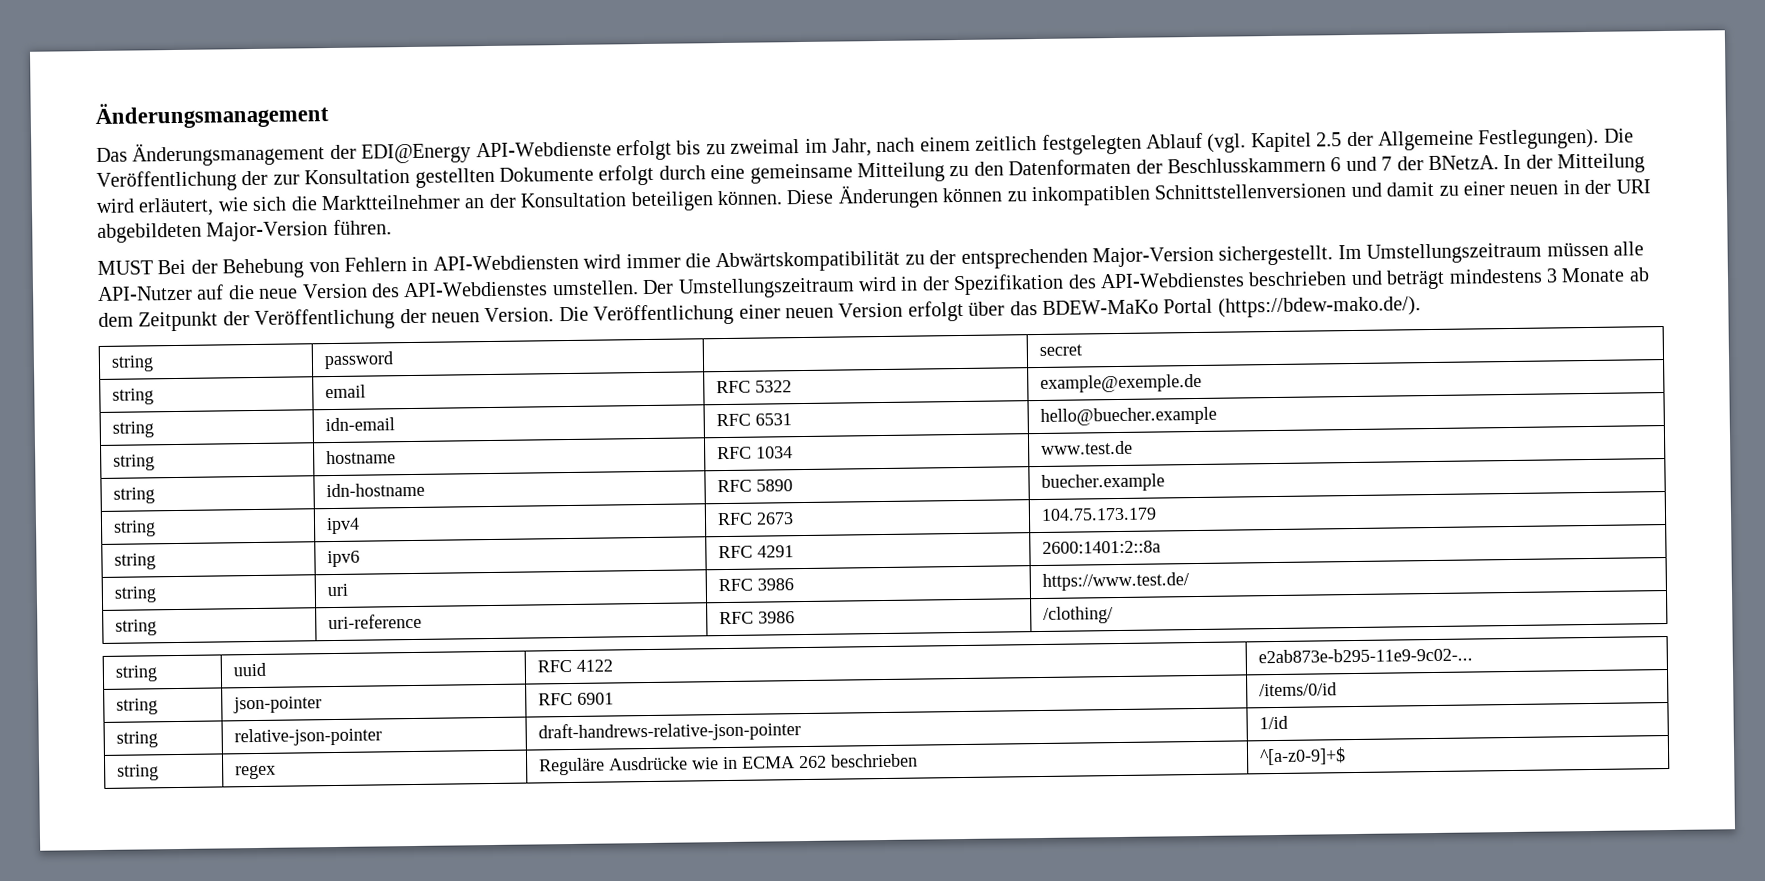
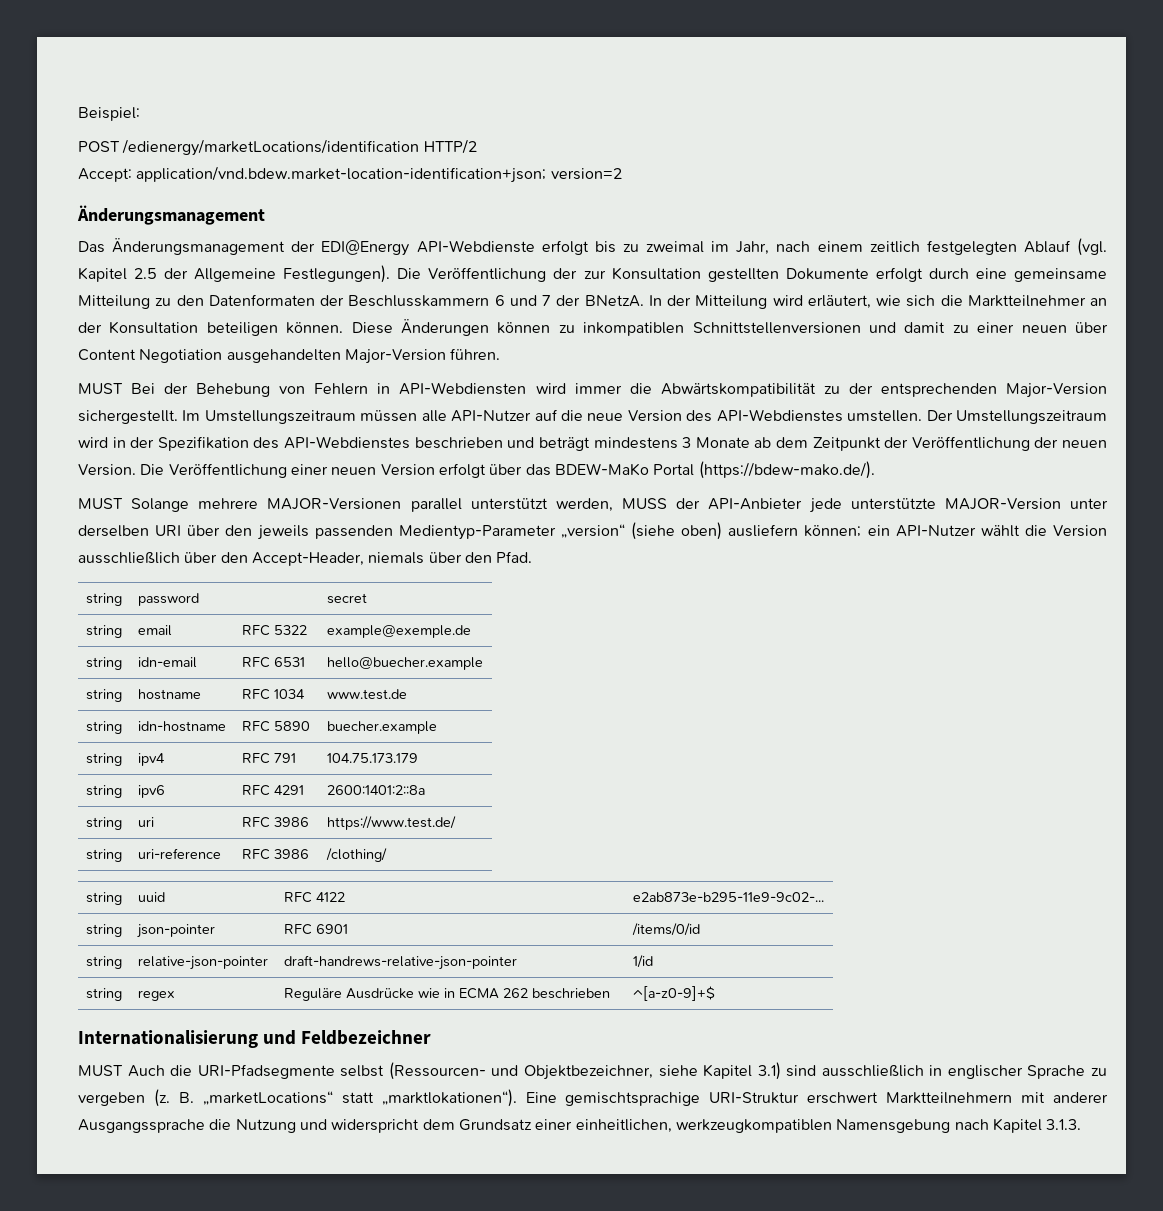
(95, 115) none -> [78,107,140,121] [78,139,477,156] [78,166,622,183] Beispiel: // POST /edienergy/marketLocations/identification HTTP/2 // Accept: application/vnd.bdew.market-location-identification+json; version=2 //
[1562,179,1651,195] [97,222,202,243] in der URI abgebildeten -> [1074,322,1108,333] [78,349,341,363] über Content Negotiation ausgehandelten
(1421, 307) none -> [78,498,1109,513] [78,522,1107,540] [78,551,533,566] // MUST Solange mehrere MAJOR-Versionen parallel unterstützt werden, MUSS der API-Anbieter jede unterstützte MAJOR-Version unter derselben URI über den jeweils passenden Medientyp-Parameter „version“ (siehe oben) ausliefern können; ein API-Nutzer wählt die Version ausschließlich über den Accept-Header, niemals über den Pfad.
[756,512,795,525] 2673 -> [273,753,296,763] 791
(1347, 756) none -> [78,1030,432,1048] [78,1062,1107,1080] [78,1089,1108,1107] [78,1118,1082,1133] // Internationalisierung und Feldbezeichner // MUST Auch die URI-Pfadsegmente selbst (Ressourcen- und Objektbezeichner, siehe Kapitel 3.1) sind ausschließlich in englischer Sprache zu vergeben (z. B. „marketLocations“ statt „marktlokationen“). Eine gemischtsprachige URI-Struktur erschwert Marktteilnehmern mit anderer Ausgangssprache die Nutzung und widerspricht dem Grundsatz einer einheitlichen, werkzeugkompatiblen Namensgebung nach Kapitel 3.1.3.

